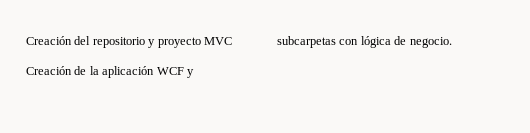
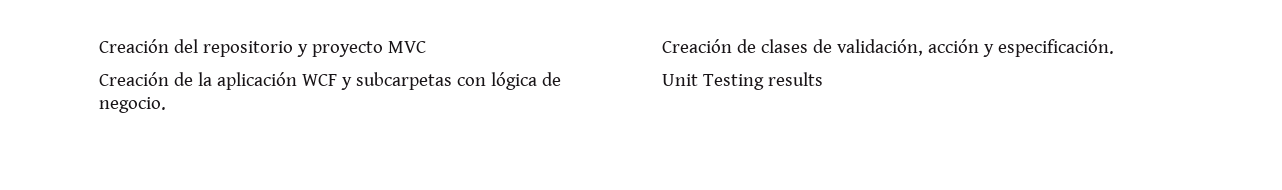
(452, 42) none -> [662,39,1114,57] [662,72,823,90] // Creación de clases de validación, acción y especificación. // Unit Testing results

